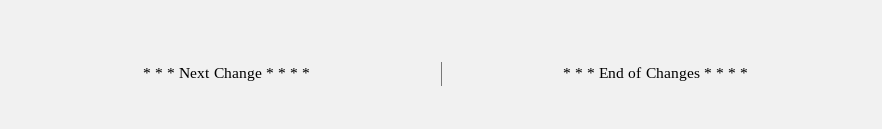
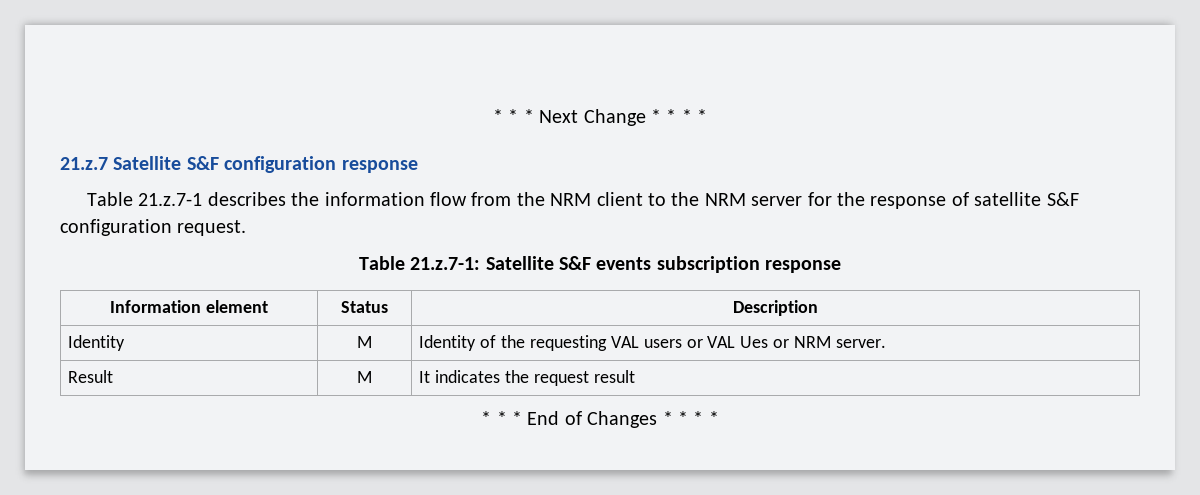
(311, 73) none -> [60,156,418,173] [87,192,1079,209] [60,219,247,236] [358,256,842,273] [110,300,268,313] [341,301,388,313] [733,300,818,316] [68,335,126,351] [357,336,372,348] [419,335,886,351] [68,370,114,383] [357,371,372,383] [419,370,635,386] // 21.z.7 Satellite S&F configuration response // Table 21.z.7-1 describes the information flow from the NRM client to the NRM server for the response of satellite S&F configuration request. // Table 21.z.7-1: Satellite S&F events subscription response // Information element | Status | Description // Identity | M | Identity of the requesting VAL users or VAL Ues or NRM server. // Result | M | It indicates the request result

